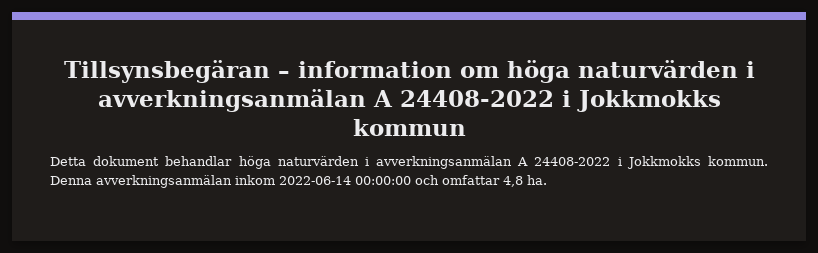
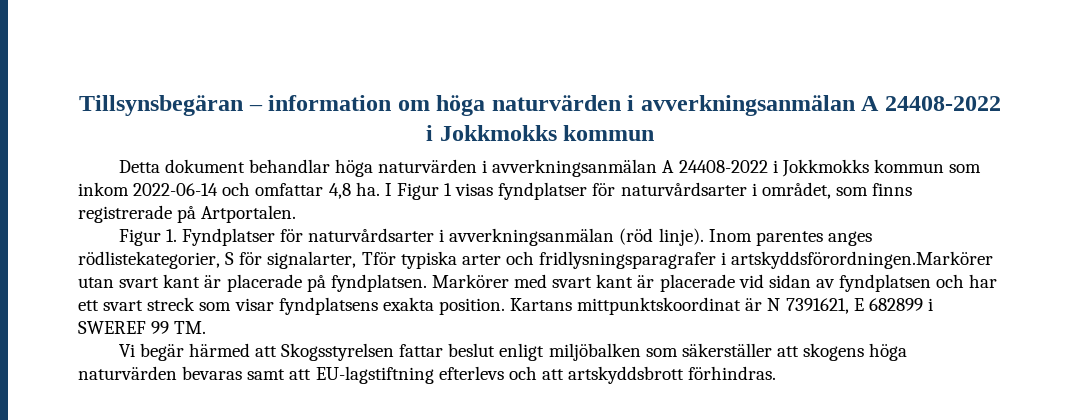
[707,156,768,166] [50,175,232,188] kommun. Denna avverkningsanmälan -> [873,159,982,173] kommun som
[355,176,411,185] 00:00:00 -> (219, 189) none
(547, 180) none -> [384,182,913,200] [78,205,297,223] [118,228,872,246] [78,251,994,269] [78,274,998,292] [78,297,933,315] [78,321,207,334] [118,343,908,361] [78,366,777,384] I Figur 1 visas fyndplatser för naturvårdsarter i området, som finns registrerade på Artportalen. // Figur 1. Fyndplatser för naturvårdsarter i avverkningsanmälan (röd linje). Inom parentes anges rödlistekategorier, S för signalarter, Tför typiska arter och fridlysningsparagrafer i artskyddsförordningen.Markörer utan svart kant är placerade på fyndplatsen. Markörer med svart kant är placerade vid sidan av fyndplatsen och har ett svart streck som visar fyndplatsens exakta position. Kartans mittpunktskoordinat är N 7391621, E 682899 i SWEREF 99 TM. // Vi begär härmed att Skogsstyrelsen fattar beslut enligt miljöbalken som säkerställer att skogens höga naturvärden bevaras samt att EU-lagstiftning efterlevs och att artskyddsbrott förhindras.

